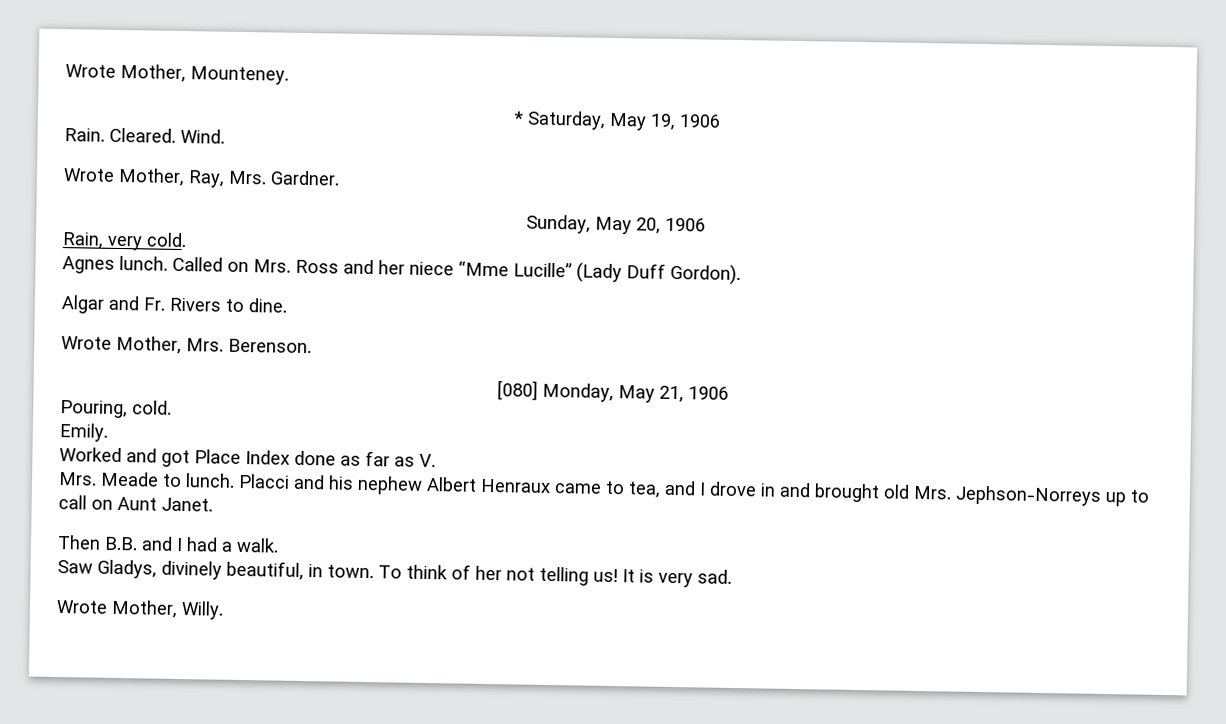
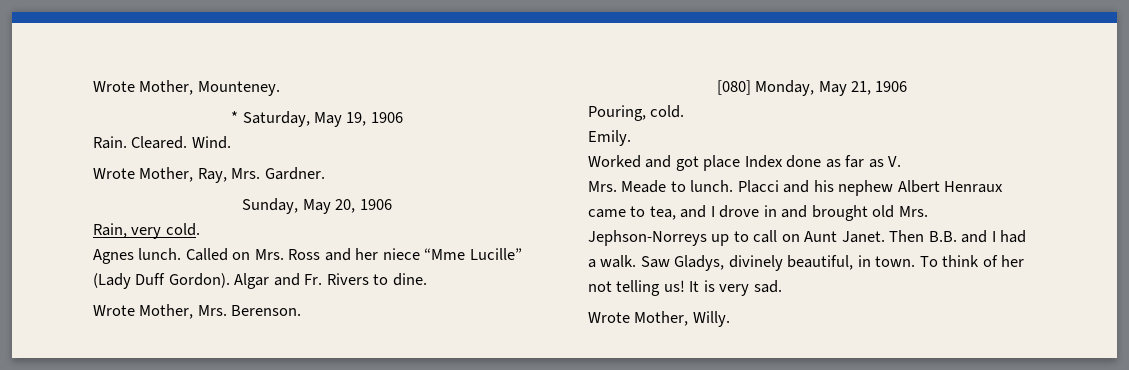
(741, 274) // -> (230, 280) none
[194,449,241,464] Place -> [703,155,741,171] place
(213, 504) // -> (885, 237) none
(279, 545) // -> (637, 261) none

